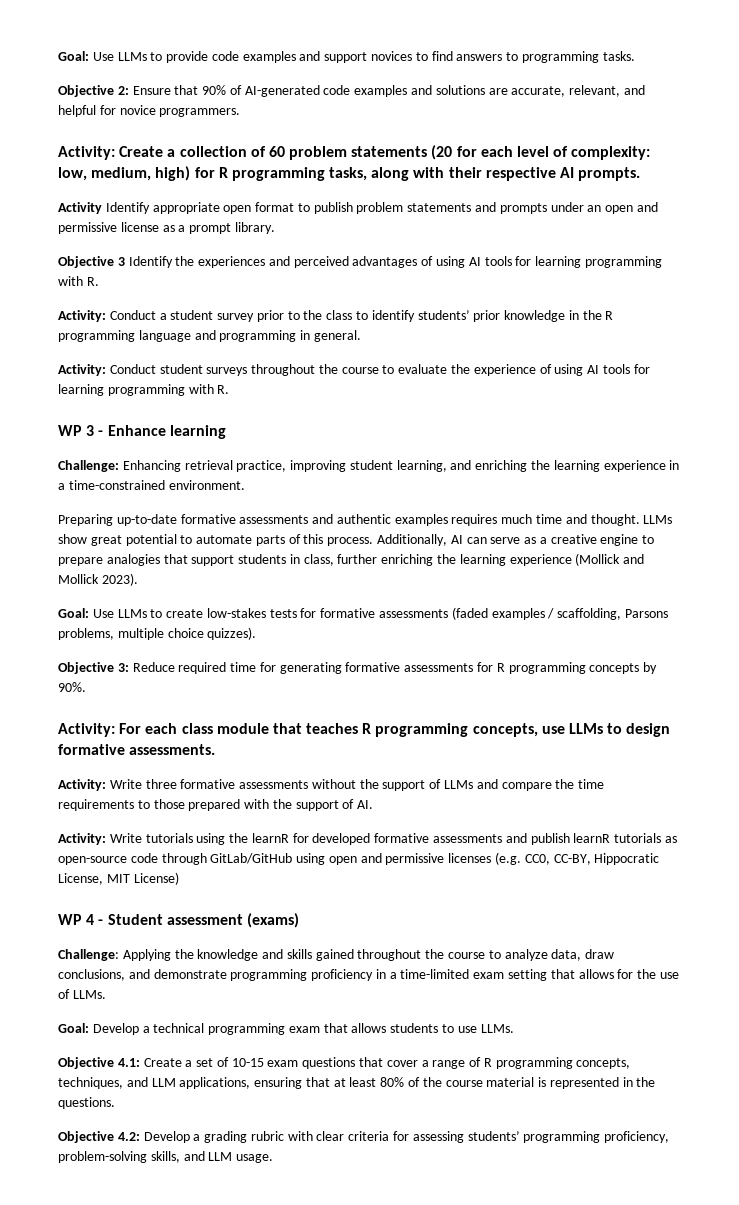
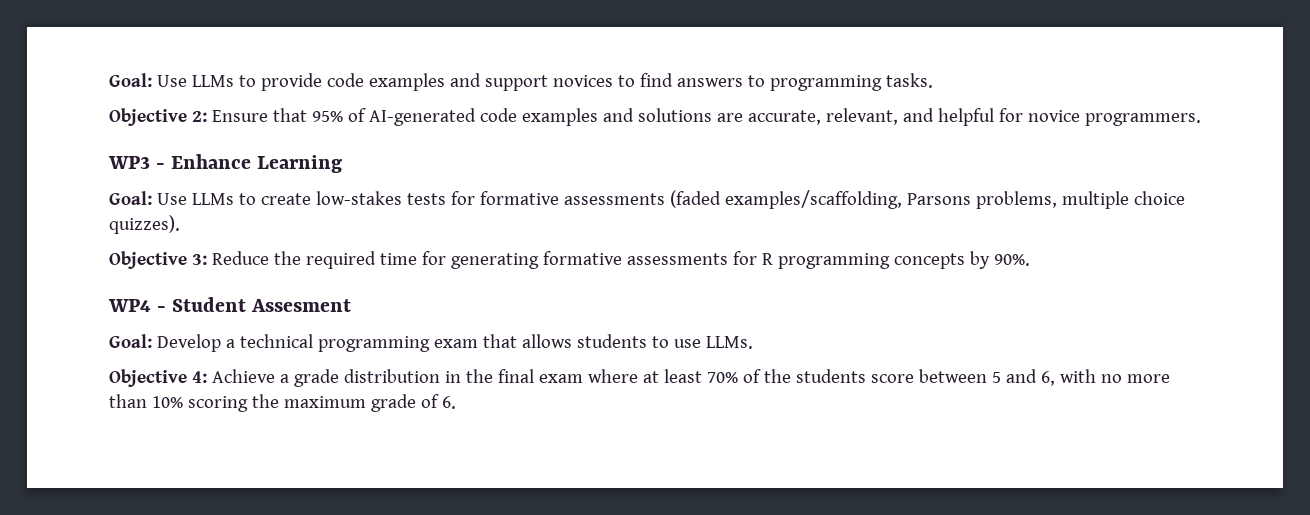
[202,85,227,95] 90% -> [311,111,343,122] 95%
[58,145,651,160] [58,166,641,181] [58,202,658,214] [58,222,275,234] [58,256,662,268] [58,276,99,286] [58,310,614,322] [58,330,361,342] [58,364,650,376] [58,384,230,396] [58,425,226,439] [58,460,680,472] [58,480,245,490] [58,514,673,526] [58,534,655,546] [58,553,645,566] [58,573,138,586] Activity: Create a collection of 60 problem statements (20 for each level of complexity: low, medium, high) for R programming tasks, along with their respective AI prompts. // Activity Identify appropriate open format to publish problem statements and prompts under an open and permissive license as a prompt library. // Objective 3 Identify the experiences and perceived advantages of using AI tools for learning programming with R. // Activity: Conduct a student survey prior to the class to identify students’ prior knowledge in the R programming language and programming in general. // Activity: Conduct student surveys throughout the course to evaluate the experience of using AI tools for learning programming with R. // WP 3 - Enhance learning // Challenge: Enhancing retrieval practice, improving student learning, and enriching the learning experience in a time-constrained environment. // Preparing up-to-date formative assessments and authentic examples requires much time and thought. LLMs show great potential to automate parts of this process. Additionally, AI can serve as a creative engine to prepare analogies that support students in class, further enriching the learning experience (Mollick and Mollick 2023). -> [108,154,343,173] WP3 - Enhance Learning
[491,608,622,620] examples / scaffolding, -> [724,190,902,209] examples/scaffolding,
(175, 667) none -> [273,251,301,265] the
[58,723,671,737] [58,744,216,755] [58,779,605,791] [58,799,374,811] [58,833,677,845] [58,852,660,865] [58,872,179,885] [58,913,299,928] [58,949,615,961] [58,969,679,981] [58,989,106,999] Activity: For each class module that teaches R programming concepts, use LLMs to design formative assessments. // Activity: Write three formative assessments without the support of LLMs and compare the time requirements to those prepared with the support of AI. // Activity: Write tutorials using the learnR for developed formative assessments and publish learnR tutorials as open-source code through GitLab/GitHub using open and permissive licenses (e.g. CC0, CC-BY, Hippocratic License, MIT License) // WP 4 - Student assessment (exams) // Challenge: Applying the knowledge and skills gained throughout the course to analyze data, draw conclusions, and demonstrate programming proficiency in a time-limited exam setting that allows for the use of LLMs. -> [108,297,352,312] WP4 - Student Assesment
[117,1057,631,1069] [58,1077,330,1089] 4.1: Create a set of 10-15 exam questions that cover a range of R programming concepts, techniques, and LLM applications, ensuring that -> [191,369,638,387] 4: Achieve a grade distribution in the final exam where
[380,1077,405,1087] 80% -> [706,372,738,383] 70%
[445,1077,656,1089] [58,1097,115,1109] [58,1131,670,1143] [58,1151,274,1163] course material is represented in the questions. // Objective 4.2: Develop a grading rubric with clear criteria for assessing students’ programming proficiency, problem-solving skills, and LLM usage. -> [795,369,1170,386] [109,394,456,412] students score between 5 and 6, with no more than 10% scoring the maximum grade of 6.

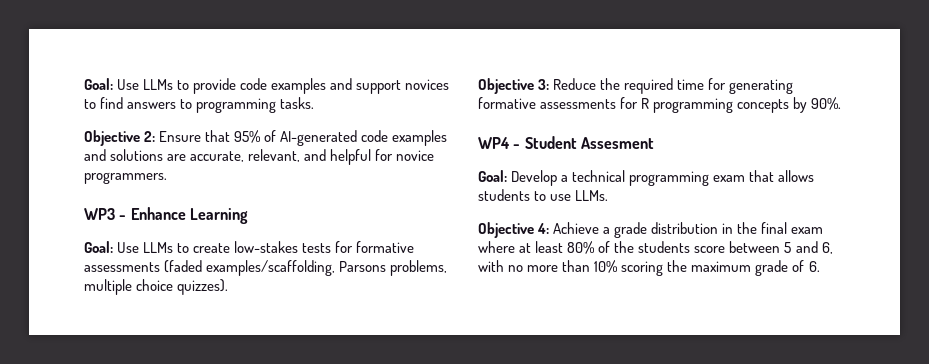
[706,372,738,383] 70% -> [567,241,595,254] 80%

